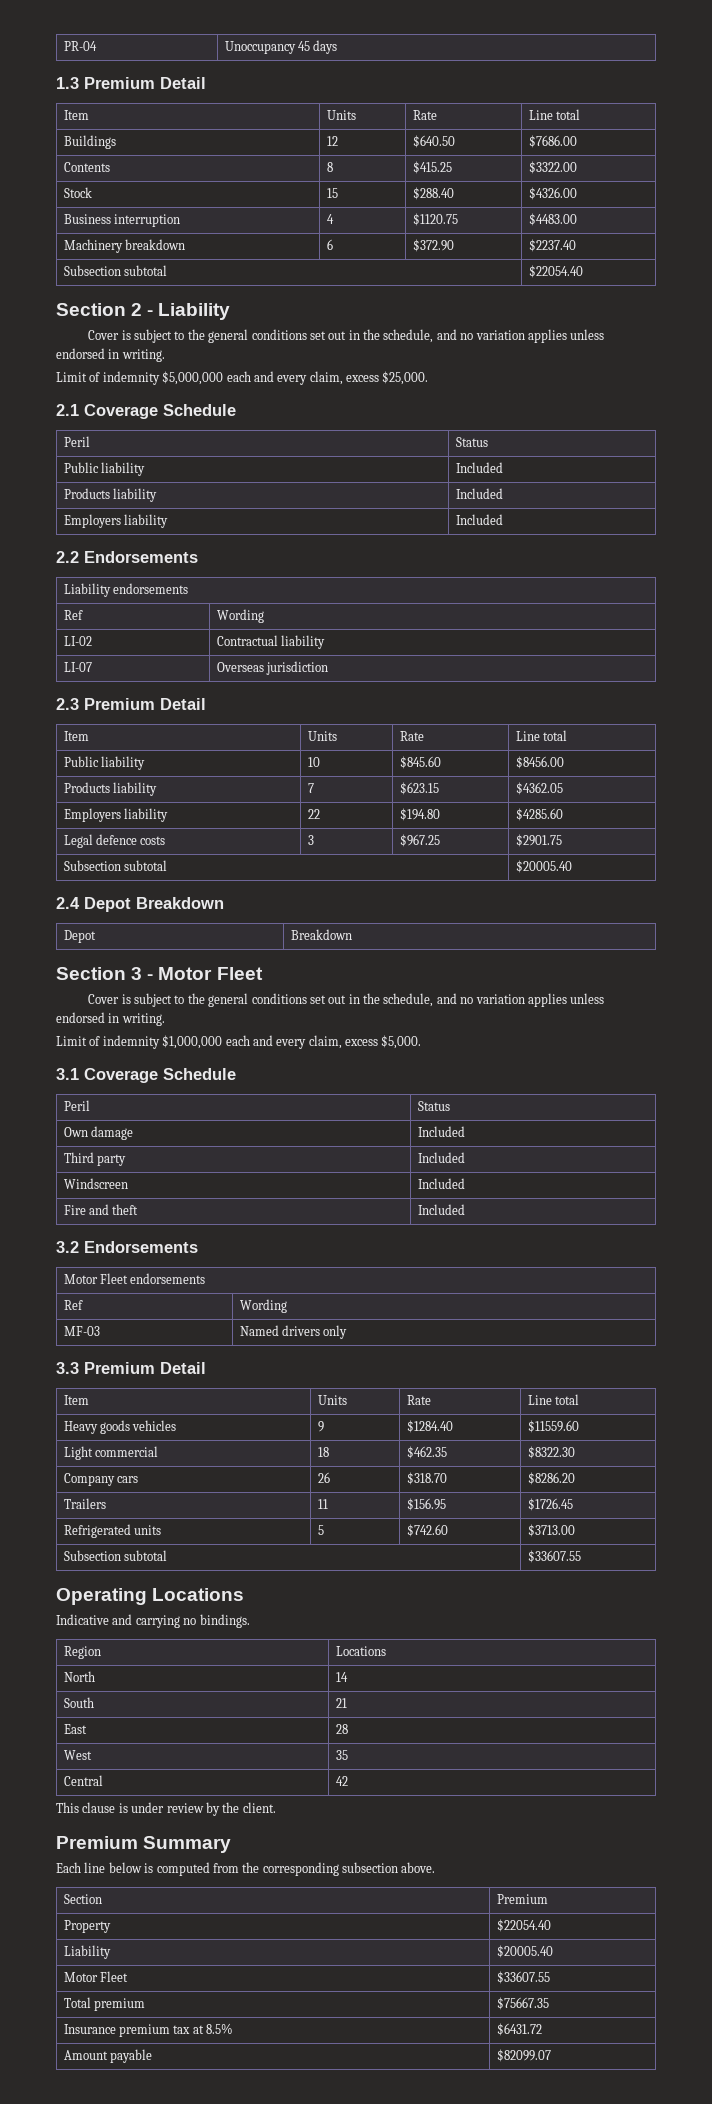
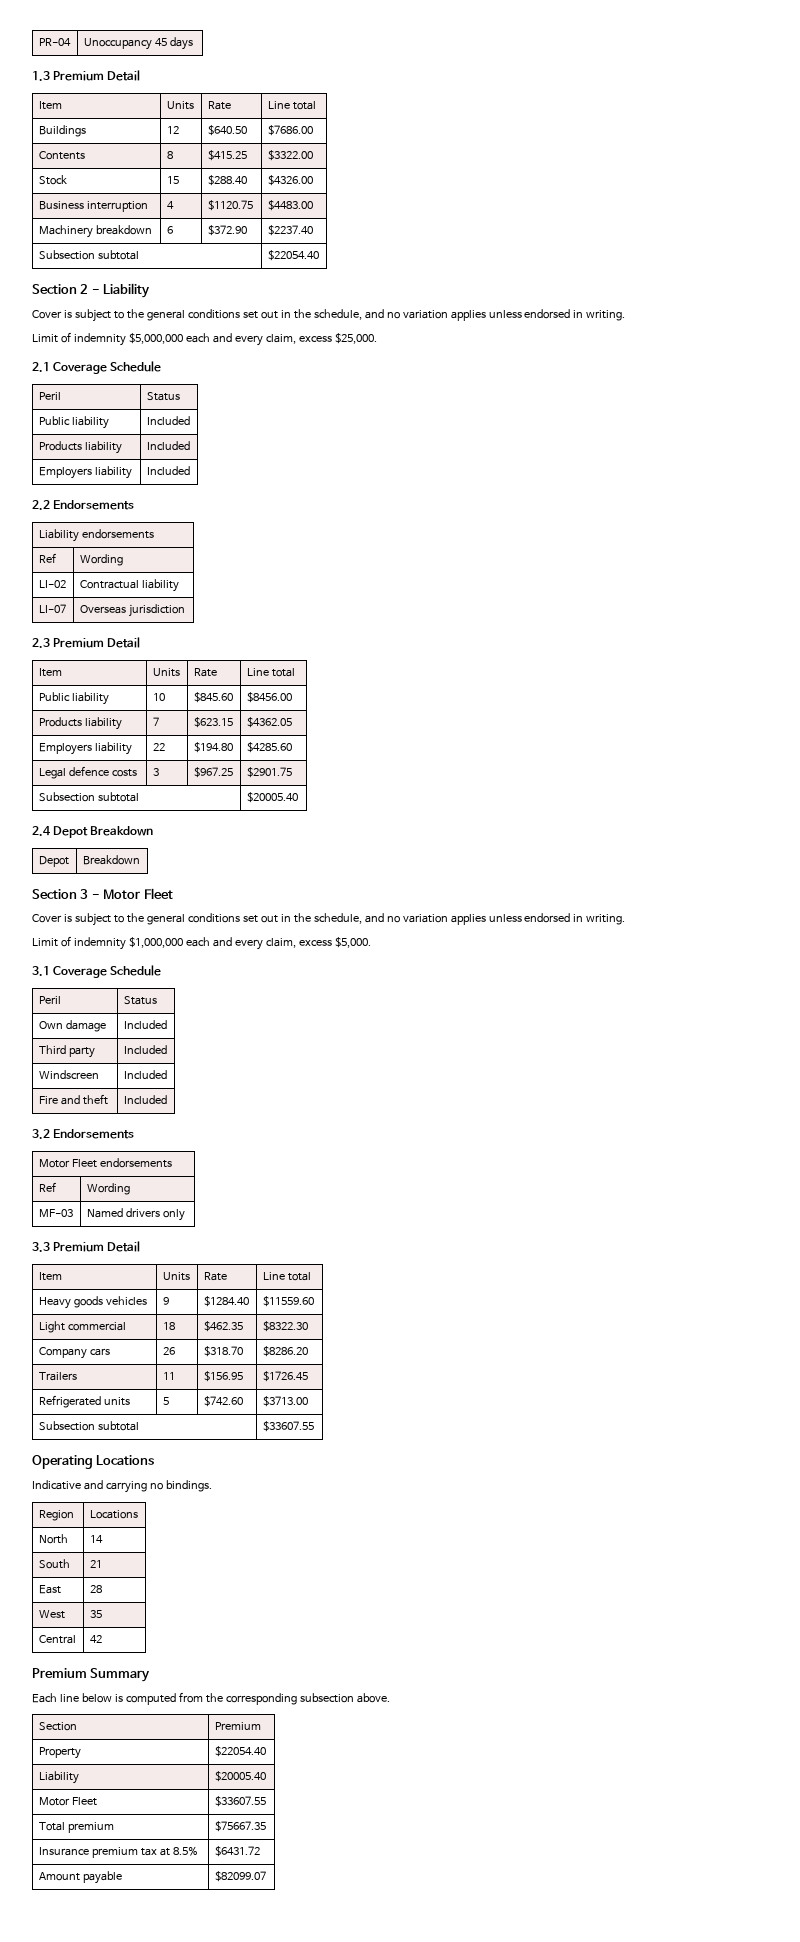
[56,1802,276,1816] // This clause is under review by the client. -> (102, 1639) none

